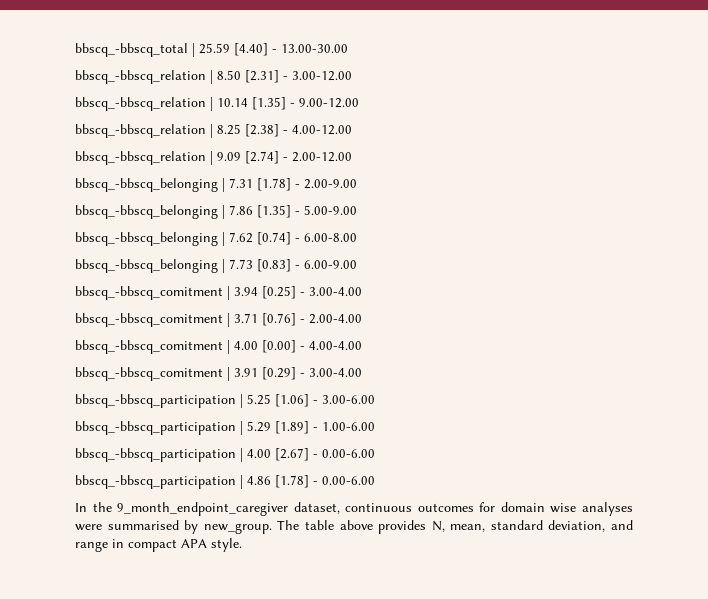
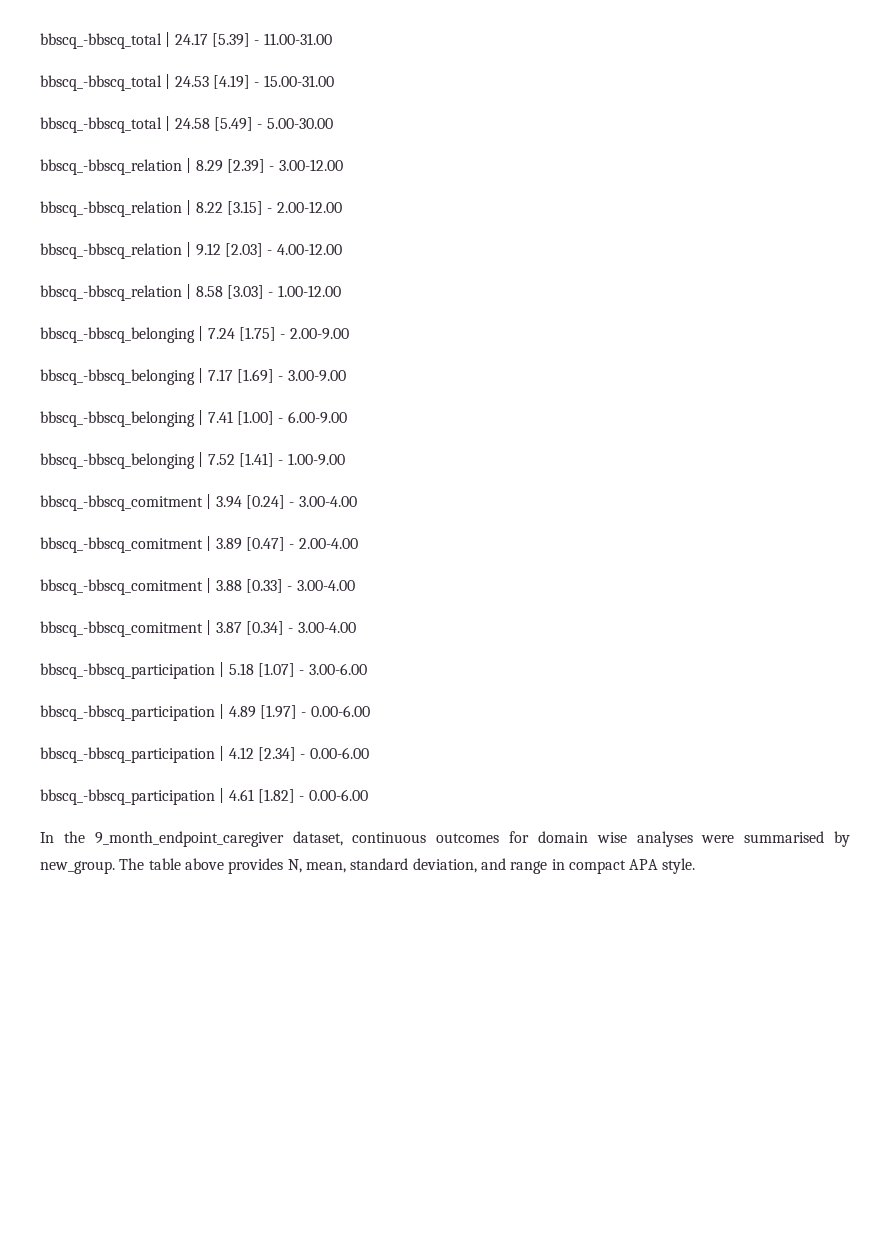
[75,43,348,57] [75,70,279,84] bbscq_-bbscq_total | 25.59 [4.40] - 13.00-30.00 // bbscq_-bbscq_relation | 8.50 [2.31] -> [40,32,332,49] [40,74,334,91] [40,116,333,133] [40,158,265,175] bbscq_-bbscq_total | 24.17 [5.39] - 11.00-31.00 // bbscq_-bbscq_total | 24.53 [4.19] - 15.00-31.00 // bbscq_-bbscq_total | 24.58 [5.49] - 5.00-30.00 // bbscq_-bbscq_relation | 8.29 [2.39]
[217,97,359,110] [75,124,279,138] 10.14 [1.35] - 9.00-12.00 // bbscq_-bbscq_relation | 8.25 [2.38] -> [195,201,342,215] [40,242,263,259] 8.22 [3.15] - 2.00-12.00 // bbscq_-bbscq_relation | 9.12 [2.03]
[217,151,352,164] [75,178,291,192] 9.09 [2.74] - 2.00-12.00 // bbscq_-bbscq_belonging | 7.31 [1.78] -> [195,285,341,299] [40,326,276,343] 8.58 [3.03] - 1.00-12.00 // bbscq_-bbscq_belonging | 7.24 [1.75]
[229,205,357,218] [75,232,357,246] [75,259,357,273] 7.86 [1.35] - 5.00-9.00 // bbscq_-bbscq_belonging | 7.62 [0.74] - 6.00-8.00 // bbscq_-bbscq_belonging | 7.73 [0.83] - 6.00-9.00 -> [207,369,346,383] [40,410,347,427] [40,452,345,469] 7.17 [1.69] - 3.00-9.00 // bbscq_-bbscq_belonging | 7.41 [1.00] - 6.00-9.00 // bbscq_-bbscq_belonging | 7.52 [1.41] - 1.00-9.00
[262,286,362,299] [75,313,296,327] [0.25] - 3.00-4.00 // bbscq_-bbscq_comitment | 3.71 [0.76] -> [245,495,357,509] [40,536,285,553] [0.24] - 3.00-4.00 // bbscq_-bbscq_comitment | 3.89 [0.47]
[234,340,362,353] [75,367,296,381] 4.00 [0.00] - 4.00-4.00 // bbscq_-bbscq_comitment | 3.91 [0.29] -> [215,579,355,593] [40,620,284,637] 3.88 [0.33] - 3.00-4.00 // bbscq_-bbscq_comitment | 3.87 [0.34]
[247,394,309,407] 5.25 [1.06] -> [228,663,295,677] 5.18 [1.07]
[247,421,375,434] [75,448,375,462] [75,475,309,489] 5.29 [1.89] - 1.00-6.00 // bbscq_-bbscq_participation | 4.00 [2.67] - 0.00-6.00 // bbscq_-bbscq_participation | 4.86 [1.78] -> [228,705,370,719] [40,746,369,763] [40,788,295,805] 4.89 [1.97] - 0.00-6.00 // bbscq_-bbscq_participation | 4.12 [2.34] - 0.00-6.00 // bbscq_-bbscq_participation | 4.61 [1.82]

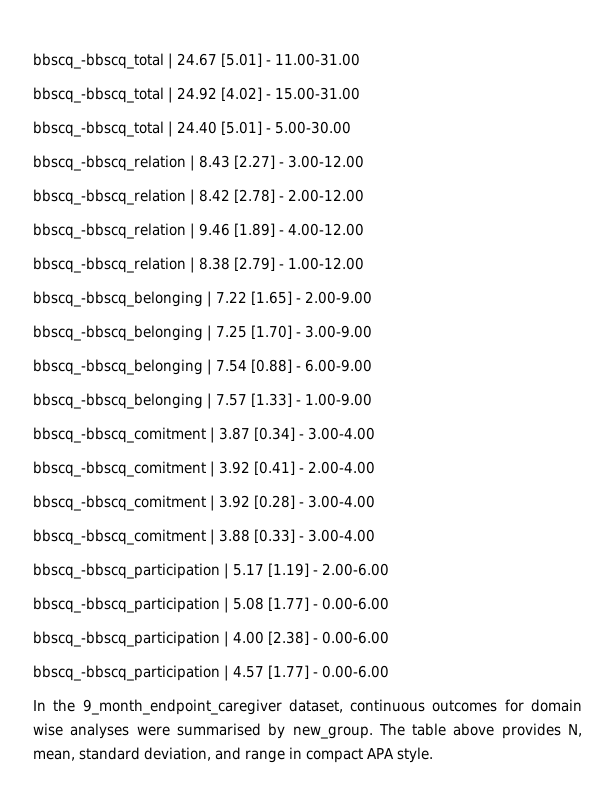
[40,32,250,49] bbscq_-bbscq_total | 24.17 [5.39] -> [33,53,263,69] bbscq_-bbscq_total | 24.67 [5.01]
[174,75,250,89] 24.53 [4.19] -> [177,87,263,101] 24.92 [4.02]
[174,117,253,131] 24.58 [5.49] -> [177,121,263,135] 24.40 [5.01]
[195,159,265,173] 8.29 [2.39] -> [199,155,276,169] 8.43 [2.27]
[195,201,263,215] 8.22 [3.15] -> [199,189,276,203] 8.42 [2.78]
[195,243,263,257] 9.12 [2.03] -> [199,223,276,237] 9.46 [1.89]
[195,285,264,299] 8.58 [3.03] -> [199,257,276,271] 8.38 [2.79]
[207,327,276,341] 7.24 [1.75] -> [216,291,293,305] 7.22 [1.65]
[207,369,274,383] 7.17 [1.69] -> [216,325,293,339] 7.25 [1.70]
[207,411,274,425] 7.41 [1.00] -> [216,359,293,373] 7.54 [0.88]
[207,453,274,467] 7.52 [1.41] -> [216,393,293,407] 7.57 [1.33]
[215,495,357,509] [40,536,285,553] 3.94 [0.24] - 3.00-4.00 // bbscq_-bbscq_comitment | 3.89 [0.47] -> [219,427,376,441] [33,461,296,477] 3.87 [0.34] - 3.00-4.00 // bbscq_-bbscq_comitment | 3.92 [0.41]
(358, 543) none -> [33,495,376,511] // bbscq_-bbscq_comitment | 3.92 [0.28] - 3.00-4.00
[40,620,356,637] [40,662,367,679] [40,704,370,721] [40,746,369,763] [40,788,295,805] bbscq_-bbscq_comitment | 3.87 [0.34] - 3.00-4.00 // bbscq_-bbscq_participation | 5.18 [1.07] - 3.00-6.00 // bbscq_-bbscq_participation | 4.89 [1.97] - 0.00-6.00 // bbscq_-bbscq_participation | 4.12 [2.34] - 0.00-6.00 // bbscq_-bbscq_participation | 4.61 [1.82] -> [33,563,390,579] [33,597,390,613] [33,631,390,647] [33,665,310,681] bbscq_-bbscq_participation | 5.17 [1.19] - 2.00-6.00 // bbscq_-bbscq_participation | 5.08 [1.77] - 0.00-6.00 // bbscq_-bbscq_participation | 4.00 [2.38] - 0.00-6.00 // bbscq_-bbscq_participation | 4.57 [1.77]

